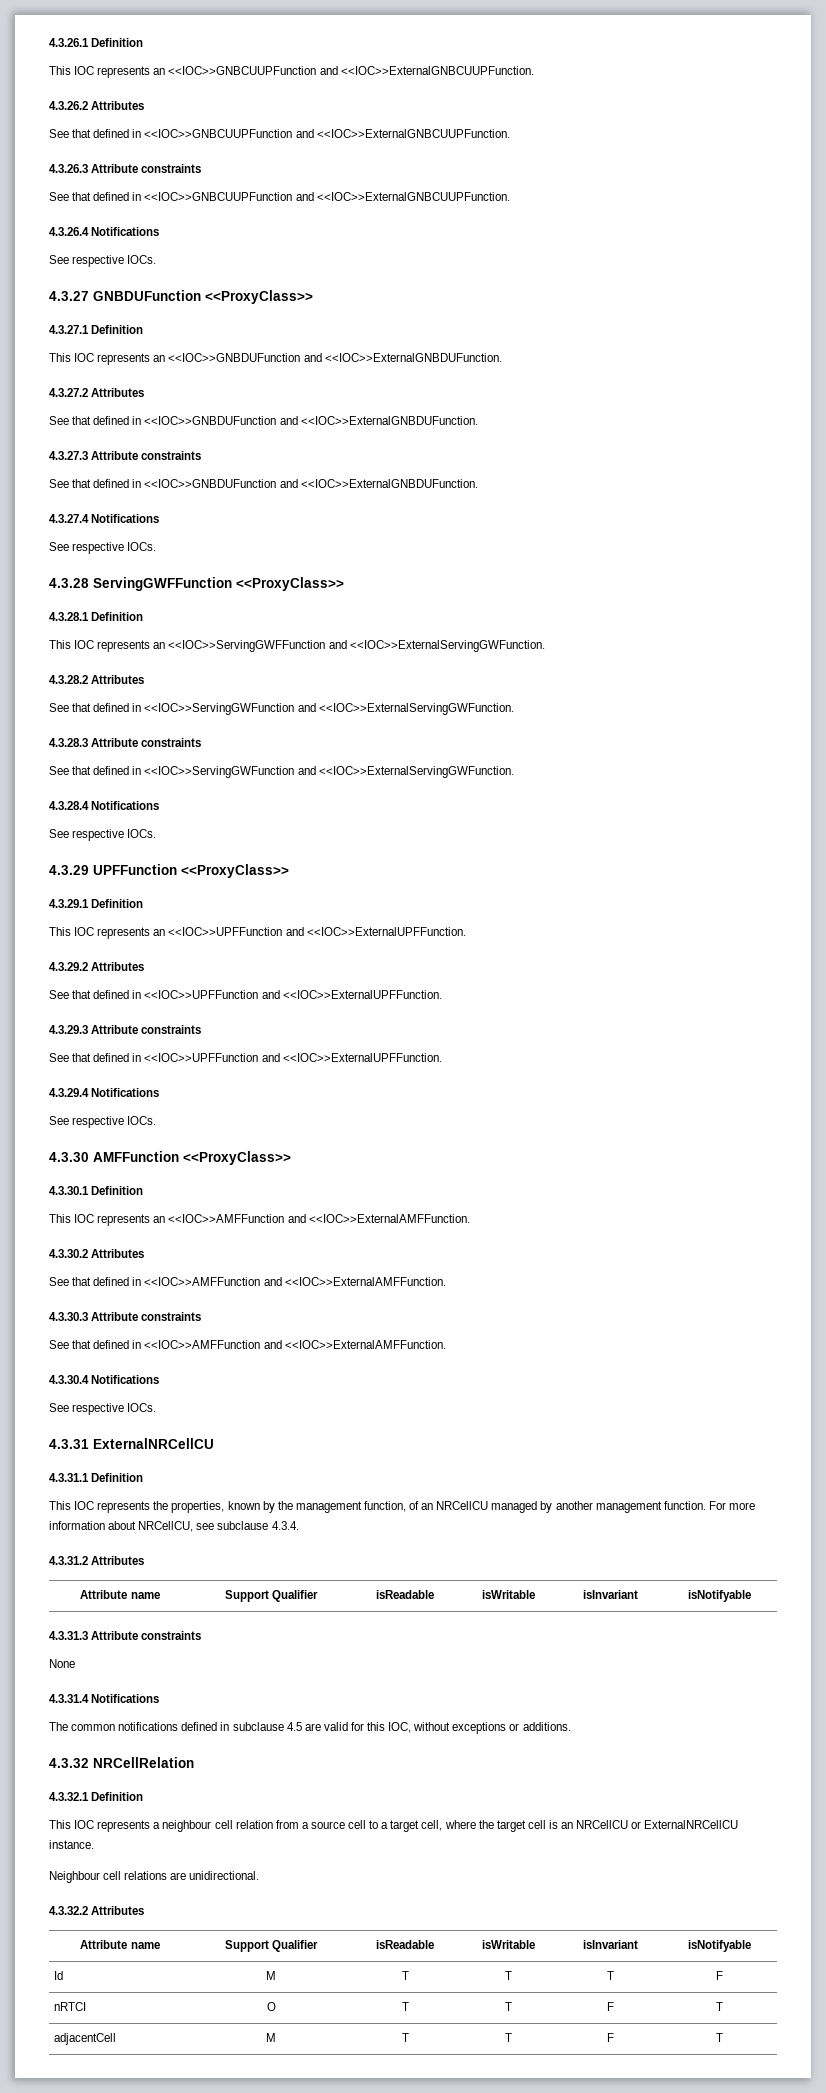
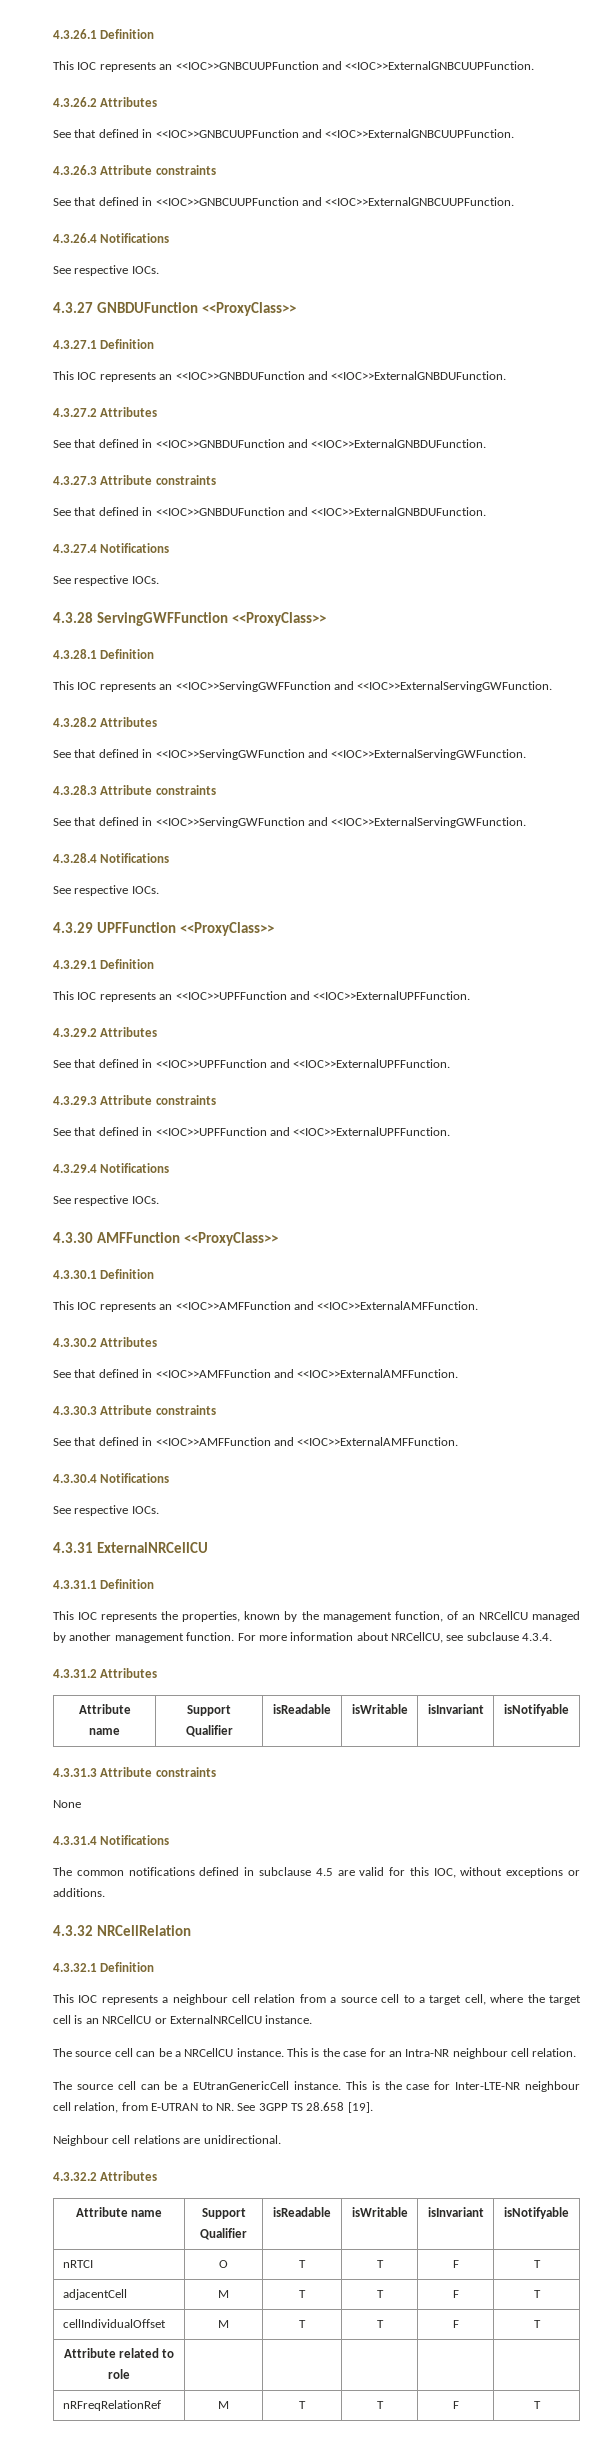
(94, 1844) none -> [53,2048,577,2059] [53,2081,580,2092] [53,2102,373,2113] // The source cell can be a NRCellCU instance. This is the case for an Intra-NR neighbour cell relation. // The source cell can be a EUtranGenericCell instance. This is the case for Inter-LTE-NR neighbour cell relation, from E-UTRAN to NR. See 3GPP TS 28.658 [19].
[54,1971,64,1980] [266,1971,276,1980] [401,1971,409,1980] [505,1971,512,1980] [606,1971,614,1980] [715,1971,723,1980] // Id | M | T | T | T | F -> (569, 2213) none
(723, 2037) none -> [62,2319,166,2328] [218,2320,229,2328] [299,2320,306,2328] [376,2320,384,2328] [452,2320,459,2328] [533,2320,541,2328] [63,2348,175,2358] [108,2369,130,2379] [62,2400,161,2411] [218,2401,229,2409] [299,2401,306,2409] [376,2401,384,2409] [452,2401,459,2409] [533,2401,541,2409] // cellIndividualOffset | M | T | T | F | T // Attribute related to role | | | | | // nRFreqRelationRef | M | T | T | F | T

